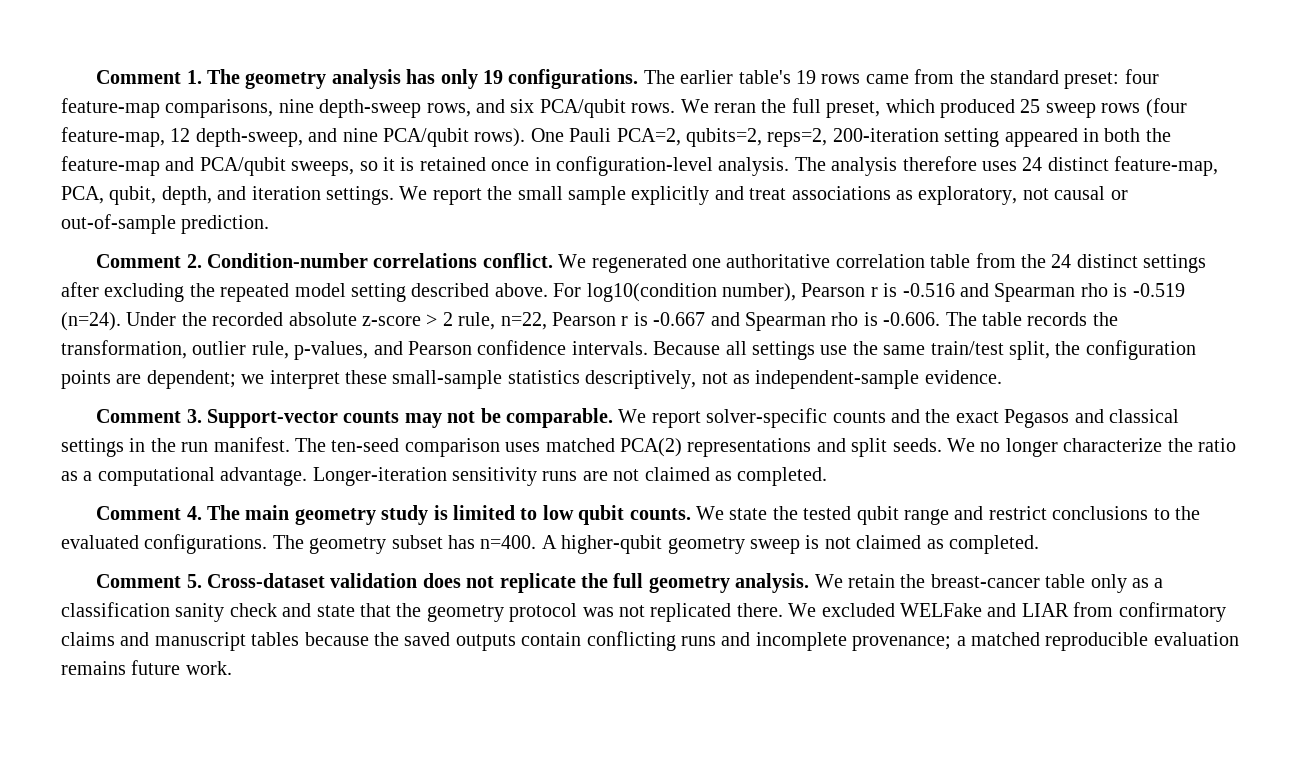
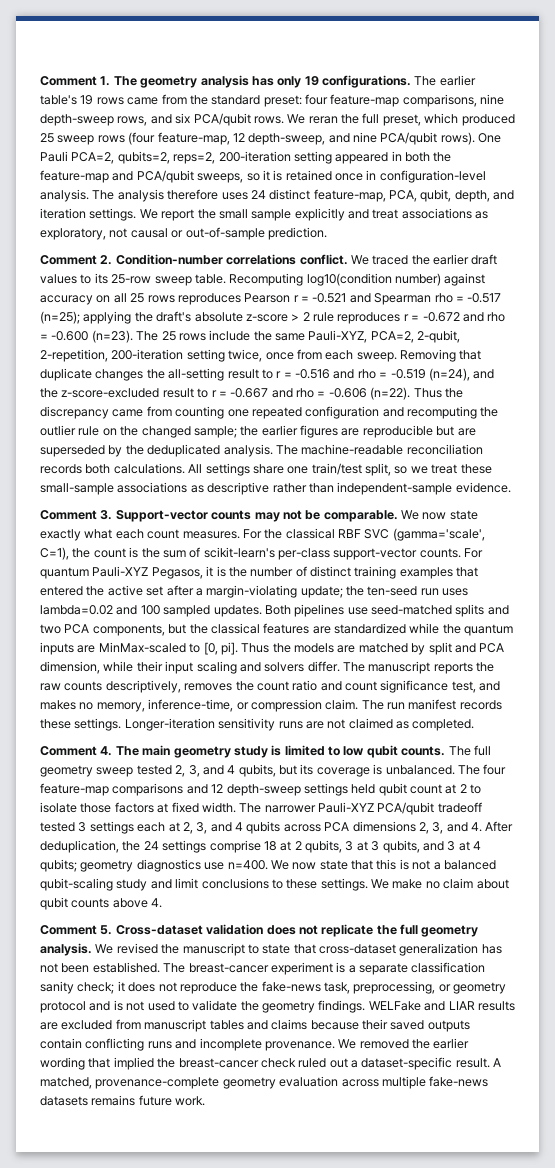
[591,253,1207,273] [61,282,1185,302] [61,312,1118,331] [61,340,1196,360] [61,370,750,389] regenerated one authoritative correlation table from the 24 distinct settings after excluding the repeated model setting described above. For log10(condition number), Pearson r is -0.516 and Spearman rho is -0.519 (n=24). Under the recorded absolute z-score > 2 rule, n=22, Pearson r is -0.667 and Spearman rho is -0.606. The table records the transformation, outlier rule, p-values, and Pearson confidence intervals. Because all settings use the same train/test split, the configuration points are dependent; we interpret these small-sample statistics descriptively, not as -> [372,254,498,265] [40,273,486,286] [40,293,502,305] [40,311,506,324] [40,330,461,343] [40,349,482,362] [40,368,495,381] [40,387,463,400] [40,406,499,419] [40,425,476,438] [40,444,483,457] [40,463,492,476] [40,482,334,495] traced the earlier draft values to its 25-row sweep table. Recomputing log10(condition number) against accuracy on all 25 rows reproduces Pearson r = -0.521 and Spearman rho = -0.517 (n=25); applying the draft's absolute z-score > 2 rule reproduces r = -0.672 and rho = -0.600 (n=23). The 25 rows include the same Pauli-XYZ, PCA=2, 2-qubit, 2-repetition, 200-iteration setting twice, once from each sweep. Removing that duplicate changes the all-setting result to r = -0.516 and rho = -0.519 (n=24), and the z-score-excluded result to r = -0.667 and rho = -0.606 (n=22). Thus the discrepancy came from counting one repeated configuration and recomputing the outlier rule on the changed sample; the earlier figures are reproducible but are superseded by the deduplicated analysis. The machine-readable reconciliation records both calculations. All settings share one train/test split, so we treat these small-sample associations as descriptive rather than
[651,408,1180,428] [61,437,1236,457] [61,467,308,486] report solver-specific counts and the exact Pegasos and classical settings in the run manifest. The ten-seed comparison uses matched PCA(2) representations and split seeds. We no longer characterize the ratio as a computational advantage. -> [422,510,478,520] [40,528,485,541] [40,547,484,560] [40,566,479,579] [40,585,469,598] [40,604,509,617] [40,623,514,636] [40,642,505,655] [40,661,495,674] [40,680,501,693] [40,699,502,712] [40,718,122,731] now state exactly what each count measures. For the classical RBF SVC (gamma='scale', C=1), the count is the sum of scikit-learn's per-class support-vector counts. For quantum Pauli-XYZ Pegasos, it is the number of distinct training examples that entered the active set after a margin-violating update; the ten-seed run uses lambda=0.02 and 100 sampled updates. Both pipelines use seed-matched splits and two PCA components, but the classical features are standardized while the quantum inputs are MinMax-scaled to [0, pi]. Thus the models are matched by split and PCA dimension, while their input scaling and solvers differ. The manuscript reports the raw counts descriptively, removes the count ratio and count significance test, and makes no memory, inference-time, or compression claim. The run manifest records these settings.
[696,506,1201,525] [61,534,1039,554] We state the tested qubit range and restrict conclusions to the evaluated configurations. The geometry subset has n=400. A higher-qubit geometry sweep is not claimed as completed. -> [448,745,491,756] [40,764,507,777] [40,783,482,796] [40,802,482,815] [40,821,514,834] [40,840,481,853] [40,859,496,872] [40,878,509,891] [40,897,163,910] The full geometry sweep tested 2, 3, and 4 qubits, but its coverage is unbalanced. The four feature-map comparisons and 12 depth-sweep settings held qubit count at 2 to isolate those factors at fixed width. The narrower Pauli-XYZ PCA/qubit tradeoff tested 3 settings each at 2, 3, and 4 qubits across PCA dimensions 2, 3, and 4. After deduplication, the 24 settings comprise 18 at 2 qubits, 3 at 3 qubits, and 3 at 4 qubits; geometry diagnostics use n=400. We now state that this is not a balanced qubit-scaling study and limit conclusions to these settings. We make no claim about qubit counts above 4.
[848,574,1164,593] [61,602,1226,622] [61,632,399,651] retain the breast-cancer table only as a classification sanity check and state that the geometry protocol was not replicated there. We excluded WELFake and LIAR from confirmatory claims and manuscript tables because the -> [116,943,502,956] [40,962,486,975] [40,981,507,994] [40,1000,515,1013] [40,1019,388,1032] revised the manuscript to state that cross-dataset generalization has not been established. The breast-cancer experiment is a separate classification sanity check; it does not reproduce the fake-news task, preprocessing, or geometry protocol and is not used to validate the geometry findings. WELFake and LIAR results are excluded from manuscript tables and claims because their
[852,632,1239,651] provenance; a matched reproducible evaluation -> [264,1038,470,1051] [40,1057,502,1070] [40,1076,489,1089] [40,1096,88,1106] provenance. We removed the earlier wording that implied the breast-cancer check ruled out a dataset-specific result. A matched, provenance-complete geometry evaluation across multiple fake-news datasets

